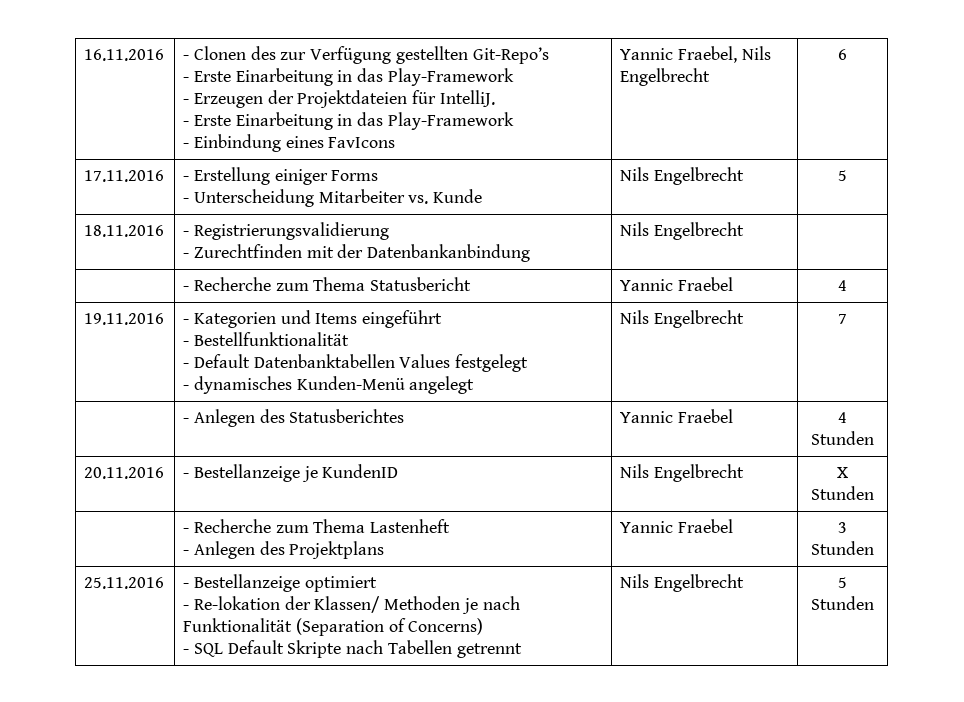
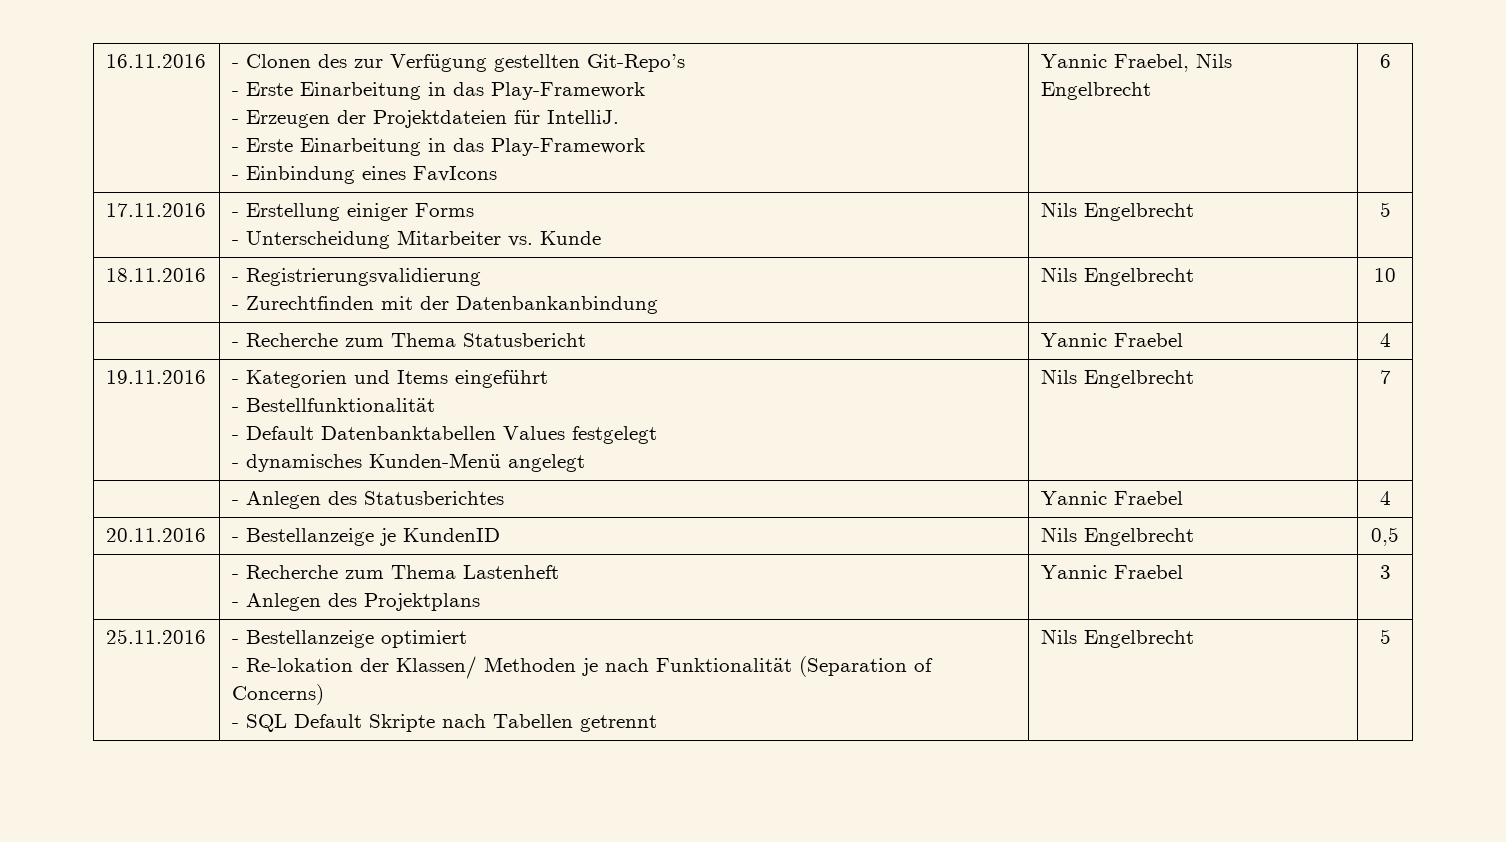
(744, 231) none -> [1374,268,1396,282] 10
[811,431,874,445] Stunden -> (1391, 498) none
[837,467,848,478] [811,486,874,500] X Stunden -> [1371,527,1399,546] 0,5
[811,541,874,555] Stunden -> (1391, 572) none
[811,596,874,610] Stunden -> (1391, 636) none

